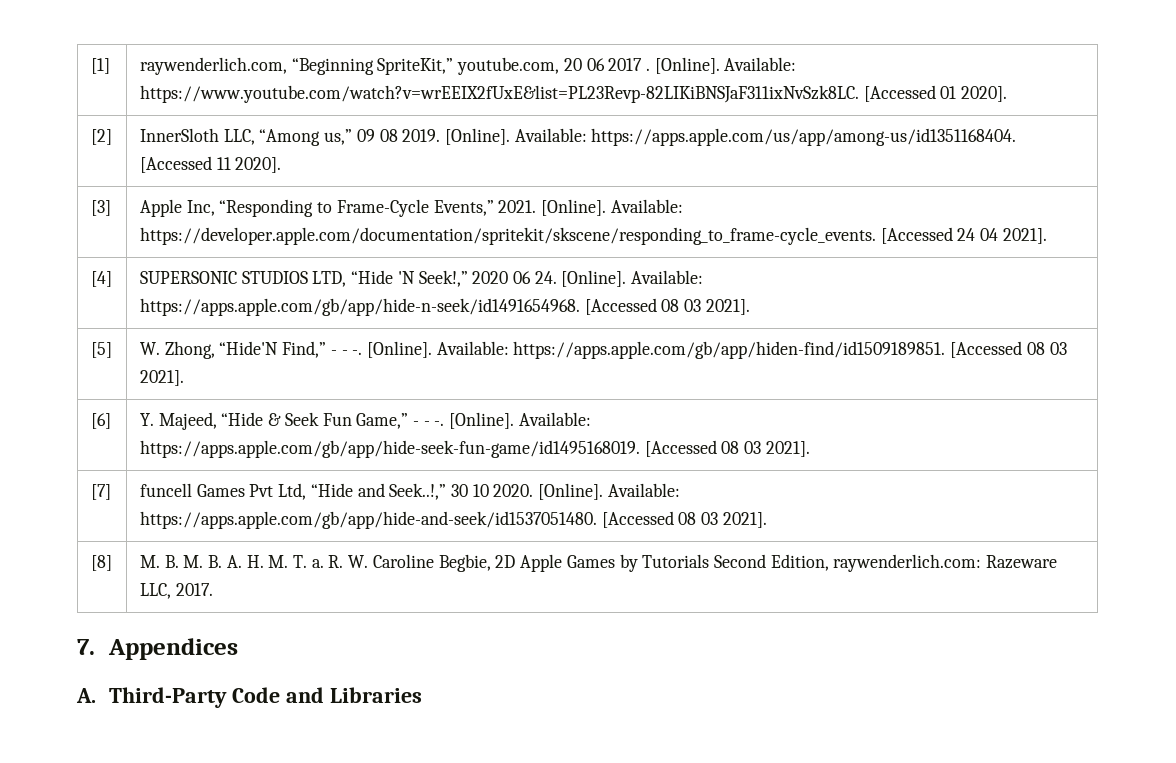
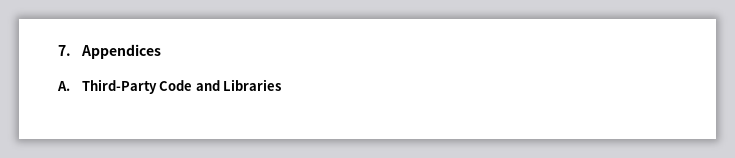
[90,58,110,74] [139,57,797,75] [139,85,1008,103] [90,129,112,145] [139,128,1017,146] [139,156,282,173] [90,200,111,216] [139,199,683,217] [139,227,1047,245] [90,271,112,287] [139,270,704,287] [139,298,750,316] [90,342,112,358] [139,341,1067,359] [139,370,184,386] [90,413,111,429] [139,412,591,430] [139,440,810,458] [90,484,111,500] [139,483,680,500] [139,511,767,529] [90,555,112,571] [139,554,1058,572] [139,583,213,599] [1] | raywenderlich.com, “Beginning SpriteKit,” youtube.com, 20 06 2017 . [Online]. Available: https://www.youtube.com/watch?v=wrEEIX2fUxE&list=PL23Revp-82LIKiBNSJaF311ixNvSzk8LC. [Accessed 01 2020]. // [2] | InnerSloth LLC, “Among us,” 09 08 2019. [Online]. Available: https://apps.apple.com/us/app/among-us/id1351168404. [Accessed 11 2020]. // [3] | Apple Inc, “Responding to Frame-Cycle Events,” 2021. [Online]. Available: https://developer.apple.com/documentation/spritekit/skscene/responding_to_frame-cycle_events. [Accessed 24 04 2021]. // [4] | SUPERSONIC STUDIOS LTD, “Hide 'N Seek!,” 2020 06 24. [Online]. Available: https://apps.apple.com/gb/app/hide-n-seek/id1491654968. [Accessed 08 03 2021]. // [5] | W. Zhong, “Hide'N Find,” - - -. [Online]. Available: https://apps.apple.com/gb/app/hiden-find/id1509189851. [Accessed 08 03 2021]. // [6] | Y. Majeed, “Hide & Seek Fun Game,” - - -. [Online]. Available: https://apps.apple.com/gb/app/hide-seek-fun-game/id1495168019. [Accessed 08 03 2021]. // [7] | funcell Games Pvt Ltd, “Hide and Seek..!,” 30 10 2020. [Online]. Available: https://apps.apple.com/gb/app/hide-and-seek/id1537051480. [Accessed 08 03 2021]. // [8] | M. B. M. B. A. H. M. T. a. R. W. Caroline Begbie, 2D Apple Games by Tutorials Second Edition, raywenderlich.com: Razeware LLC, 2017. // -> (58, 50) none

